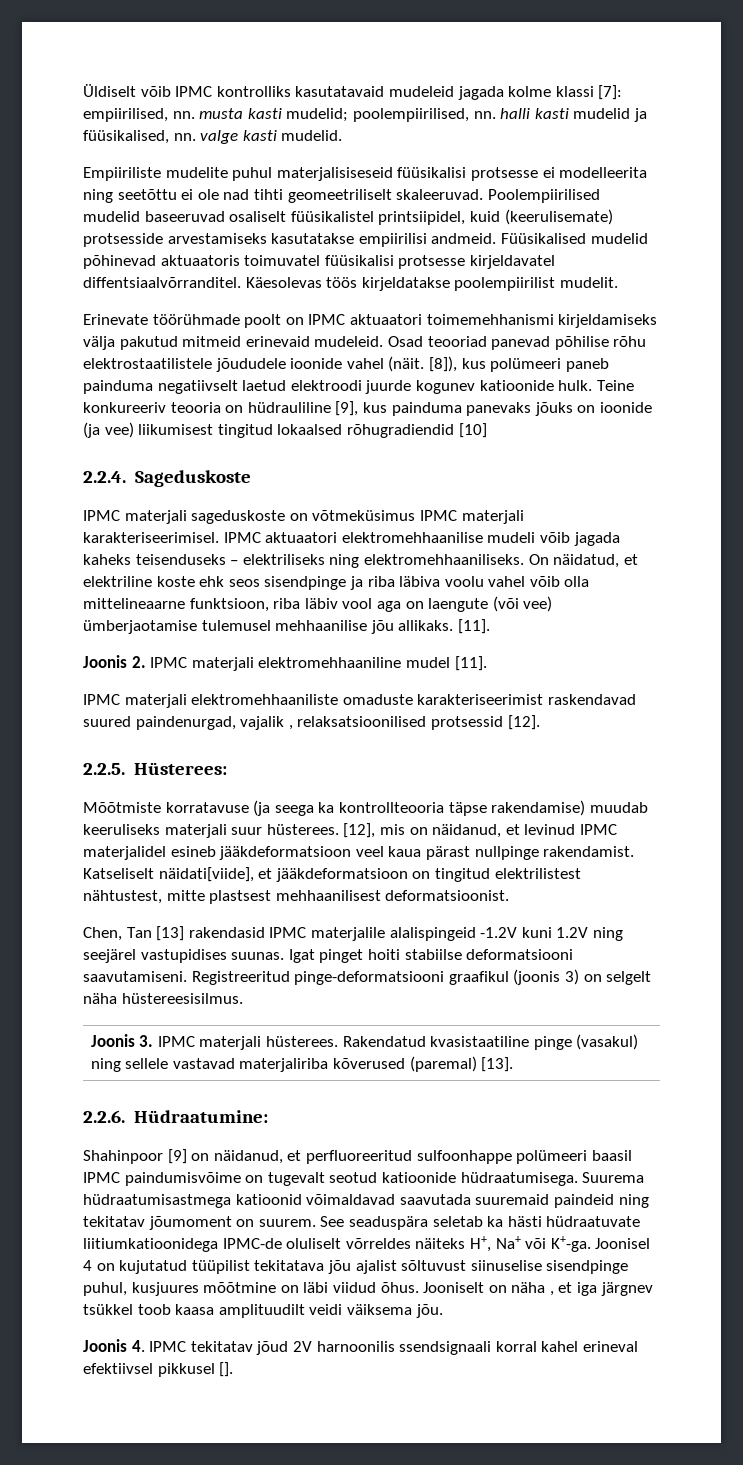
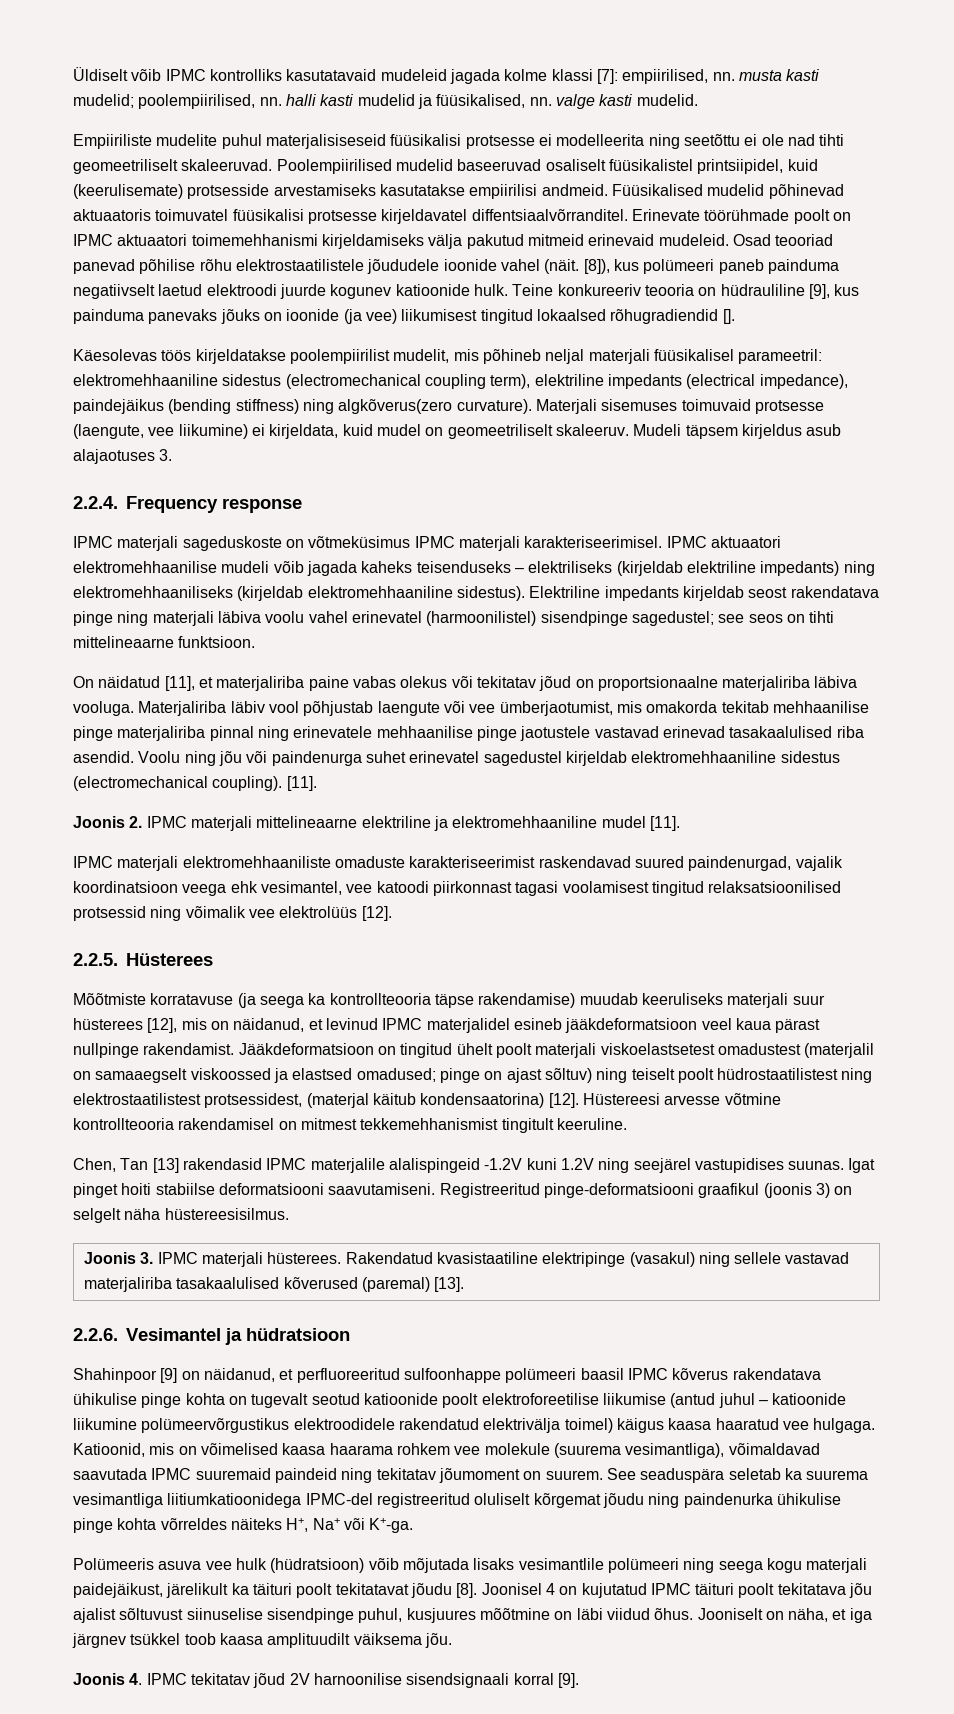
[245,277,618,291] Käesolevas töös kirjeldatakse poolempiirilist mudelit. // -> (628, 215) none
[458,423,487,438] [10] -> [722,309,735,324] [73,349,823,364] [73,374,848,389] [73,399,824,414] [73,424,842,439] [73,449,173,464] []. // Käesolevas töös kirjeldatakse poolempiirilist mudelit, mis põhineb neljal materjali füüsikalisel parameetril: elektromehhaaniline sidestus (electromechanical coupling term), elektriline impedants (electrical impedance), paindejäikus (bending stiffness) ning algkõverus(zero curvature). Materjali sisemuses toimuvaid protsesse (laengute, vee liikumine) ei kirjeldata, kuid mudel on geomeetriliselt skaleeruv. Mudeli täpsem kirjeldus asub alajaotuses 3.
[134,470,251,487] Sageduskoste -> [126,496,302,513] Frequency response
[329,554,638,568] [83,576,590,590] [83,596,553,612] [83,620,454,634] ning elektromehhaaniliseks. On näidatud, et elektriline koste ehk seos sisendpinge ja riba läbiva voolu vahel võib olla mittelineaarne funktsioon, riba läbiv vool aga on laengute (või vee) ümberjaotamise tulemusel mehhaanilise jõu allikaks. -> [616,561,875,576] [73,586,879,601] [73,611,835,626] [73,636,256,648] [73,676,858,691] [73,701,869,716] [73,726,864,741] [73,751,840,766] [73,776,283,791] (kirjeldab elektriline impedants) ning elektromehhaaniliseks (kirjeldab elektromehhaaniline sidestus). Elektriline impedants kirjeldab seost rakendatava pinge ning materjali läbiva voolu vahel erinevatel (harmoonilistel) sisendpinge sagedustel; see seos on tihti mittelineaarne funktsioon. // On näidatud [11], et materjaliriba paine vabas olekus või tekitatav jõud on proportsionaalne materjaliriba läbiva vooluga. Materjaliriba läbiv vool põhjustab laengute või vee ümberjaotumist, mis omakorda tekitab mehhaanilise pinge materjaliriba pinnal ning erinevatele mehhaanilise pinge jaotustele vastavad erinevad tasakaalulised riba asendid. Voolu ning jõu või paindenurga suhet erinevatel sagedustel kirjeldab elektromehhaaniline sidestus (electromechanical coupling).
(254, 664) none -> [256,816,448,831] mittelineaarne elektriline ja
[288,716,503,730] , relaksatsioonilised protsessid -> [73,881,842,896] [73,906,358,921] koordinatsioon veega ehk vesimantel, vee katoodi piirkonnast tagasi voolamisest tingitud relaksatsioonilised protsessid ning võimalik vee elektrolüüs
[133,762,227,775] Hüsterees: -> [126,953,213,966] Hüsterees
[266,824,339,835] hüsterees. -> [73,1018,143,1030] hüsterees
[83,867,581,882] [83,890,510,904] Katseliselt näidati[viide], et jääkdeformatsioon on tingitud elektrilistest nähtustest, mitte plastsest mehhaanilisest deformatsioonist. -> [238,1043,875,1058] [73,1068,873,1083] [73,1093,781,1108] [73,1118,627,1133] Jääkdeformatsioon on tingitud ühelt poolt materjali viskoelastsetest omadustest (materjalil on samaaegselt viskoossed ja elastsed omadused; pinge on ajast sõltuv) ning teiselt poolt hüdrostaatilistest ning elektrostaatilistest protsessidest, (materjal käitub kondensaatorina) [12]. Hüstereesi arvesse võtmine kontrollteooria rakendamisel on mitmest tekkemehhanismist tingitult keeruline.
[533,1036,572,1050] pinge -> [542,1252,626,1267] elektripinge
(329, 1065) none -> [176,1277,280,1289] tasakaalulised
[133,1110,268,1123] Hüdraatumine: -> [126,1328,350,1345] Vesimantel ja hüdratsioon
[124,1172,645,1186] [83,1194,302,1208] paindumisvõime on tugevalt seotud katioonide hüdraatumisega. Suurema hüdraatumisastmega katioonid -> [672,1368,821,1380] [73,1393,847,1408] [73,1418,876,1433] [73,1443,725,1458] kõverus rakendatava ühikulise pinge kohta on tugevalt seotud katioonide poolt elektroforeetilise liikumise (antud juhul – katioonide liikumine polümeervõrgustikus elektroodidele rakendatud elektrivälja toimel) käigus kaasa haaratud vee hulgaga. Katioonid, mis on võimelised kaasa haarama rohkem vee molekule (suurema vesimantliga),
(471, 1199) none -> [151,1468,192,1480] IPMC
[507,1216,641,1227] [83,1238,342,1252] hästi hüdraatuvate liitiumkatioonidega IPMC-de oluliselt -> [806,1470,869,1480] [73,1493,841,1508] [73,1518,157,1533] suurema vesimantliga liitiumkatioonidega IPMC-del registreeritud oluliselt kõrgemat jõudu ning paindenurka ühikulise pinge kohta
(591, 1244) none -> [73,1558,868,1573] [73,1583,478,1598] // Polümeeris asuva vee hulk (hüdratsioon) võib mõjutada lisaks vesimantlile polümeeri ning seega kogu materjali paidejäikust, järelikult ka täituri poolt tekitatavat jõudu [8].
[191,1260,250,1274] tüüpilist -> [650,1583,775,1598] IPMC täituri poolt
[511,1282,554,1296] näha , -> [788,1608,829,1622] näha,
[309,1304,343,1315] veidi -> (351, 1640) none
[316,1341,638,1355] [83,1362,234,1377] harnoonilis ssendsignaali korral kahel erineval efektiivsel pikkusel []. -> [313,1673,579,1688] harnoonilise sisendsignaali korral [9].

